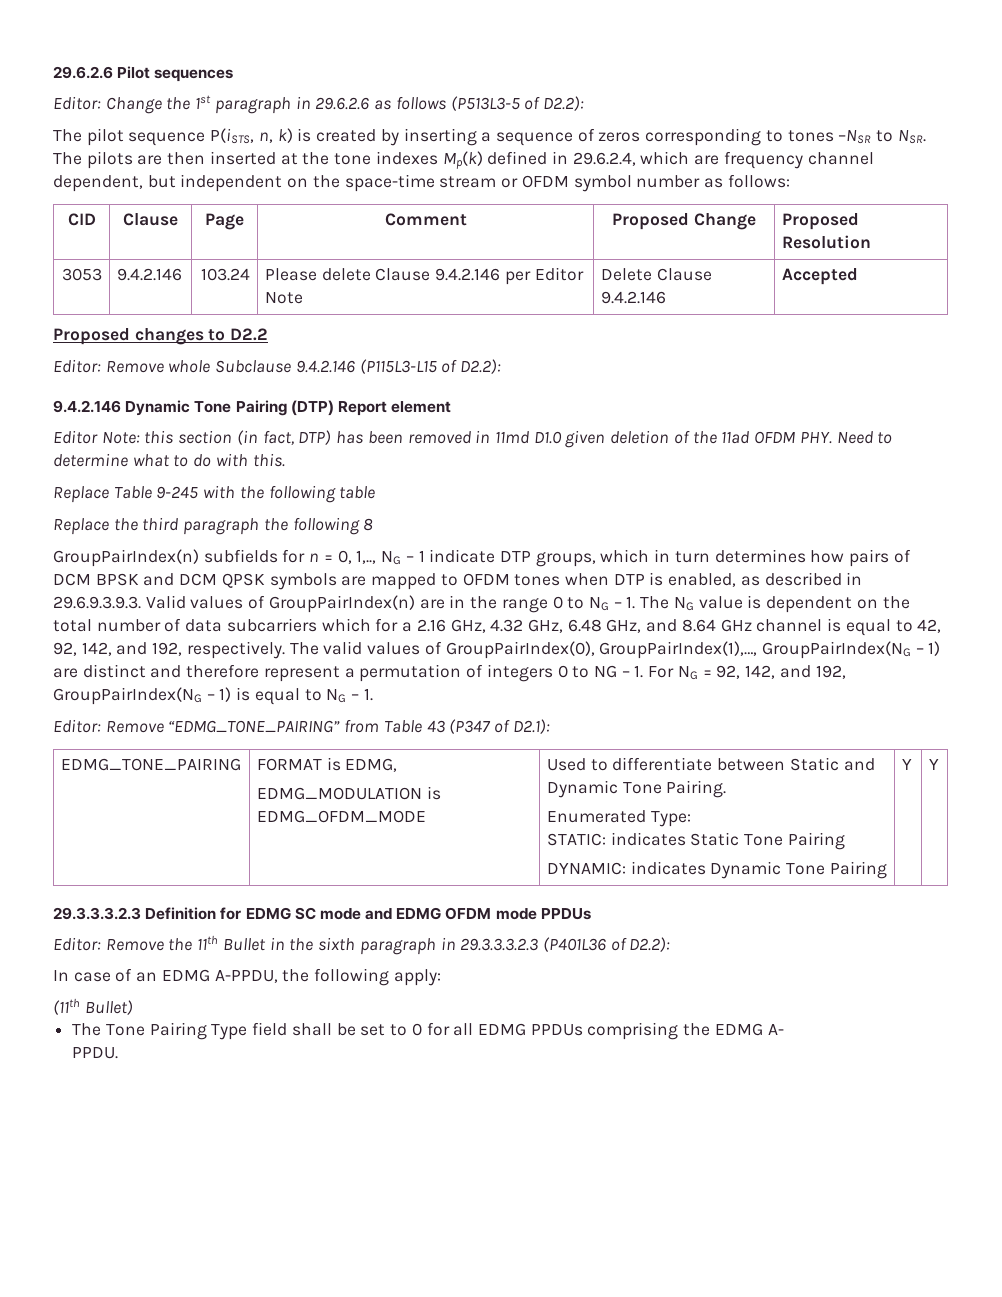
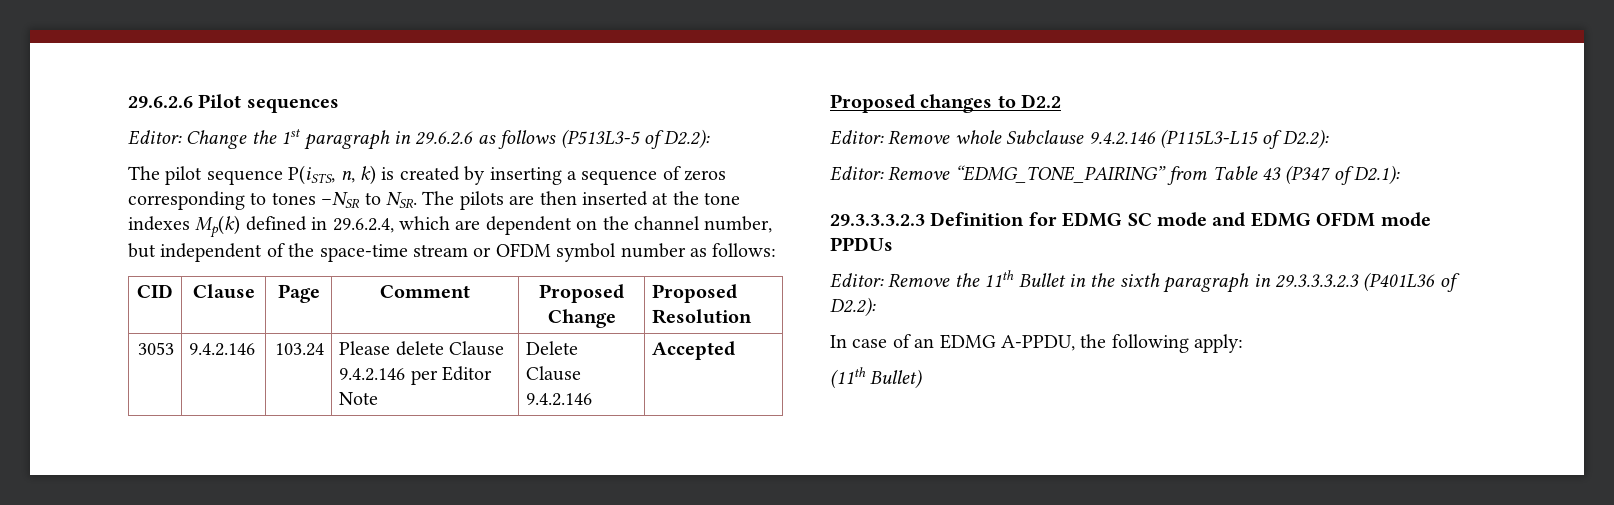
[723,151,874,169] [53,175,143,192] frequency channel dependent, -> [485,216,773,235] dependent on the channel number,
[287,178,309,188] on -> [266,243,285,257] of
[53,400,452,416] [53,430,893,448] [53,453,285,467] [53,485,376,503] [53,517,374,535] [53,549,911,567] [53,572,863,590] [53,595,910,613] [53,618,942,636] [53,641,941,659] [53,664,846,682] [53,687,373,705] // 9.4.2.146 Dynamic Tone Pairing (DTP) Report element // Editor Note: this section (in fact, DTP) has been removed in 11md D1.0 given deletion of the 11ad OFDM PHY. Need to determine what to do with this. // Replace Table 9-245 with the following table // Replace the third paragraph the following 8 // GroupPairIndex(n) subfields for n = 0, 1,.., NG – 1 indicate DTP groups, which in turn determines how pairs of DCM BPSK and DCM QPSK symbols are mapped to OFDM tones when DTP is enabled, as described in 29.6.9.3.9.3. Valid values of GroupPairIndex(n) are in the range 0 to NG – 1. The NG value is dependent on the total number of data subcarriers which for a 2.16 GHz, 4.32 GHz, 6.48 GHz, and 8.64 GHz channel is equal to 42, 92, 142, and 192, respectively. The valid values of GroupPairIndex(0), GroupPairIndex(1),…, GroupPairIndex(NG – 1) are distinct and therefore represent a permutation of integers 0 to NG – 1. For NG = 92, 142, and 192, GroupPairIndex(NG – 1) is equal to NG – 1. -> (1329, 139) none
[60,758,241,771] [256,757,398,772] [256,786,441,800] [256,810,426,823] [546,757,875,771] [546,780,727,798] [546,810,691,827] [546,832,845,850] [546,861,887,879] [901,759,912,770] [928,759,939,770] // EDMG_TONE_PAIRING | FORMAT is EDMG, // EDMG_MODULATION is EDMG_OFDM_MODE | Used to differentiate between Static and Dynamic Tone Pairing. // Enumerated Type: // STATIC: indicates Static Tone Pairing // DYNAMIC: indicates Dynamic Tone Pairing | Y | Y -> (1401, 175) none
[72,1022,784,1040] [72,1047,119,1059] // The Tone Pairing Type field shall be set to 0 for all EDMG PPDUs comprising the EDMG A- // PPDU. -> (923, 379) none

